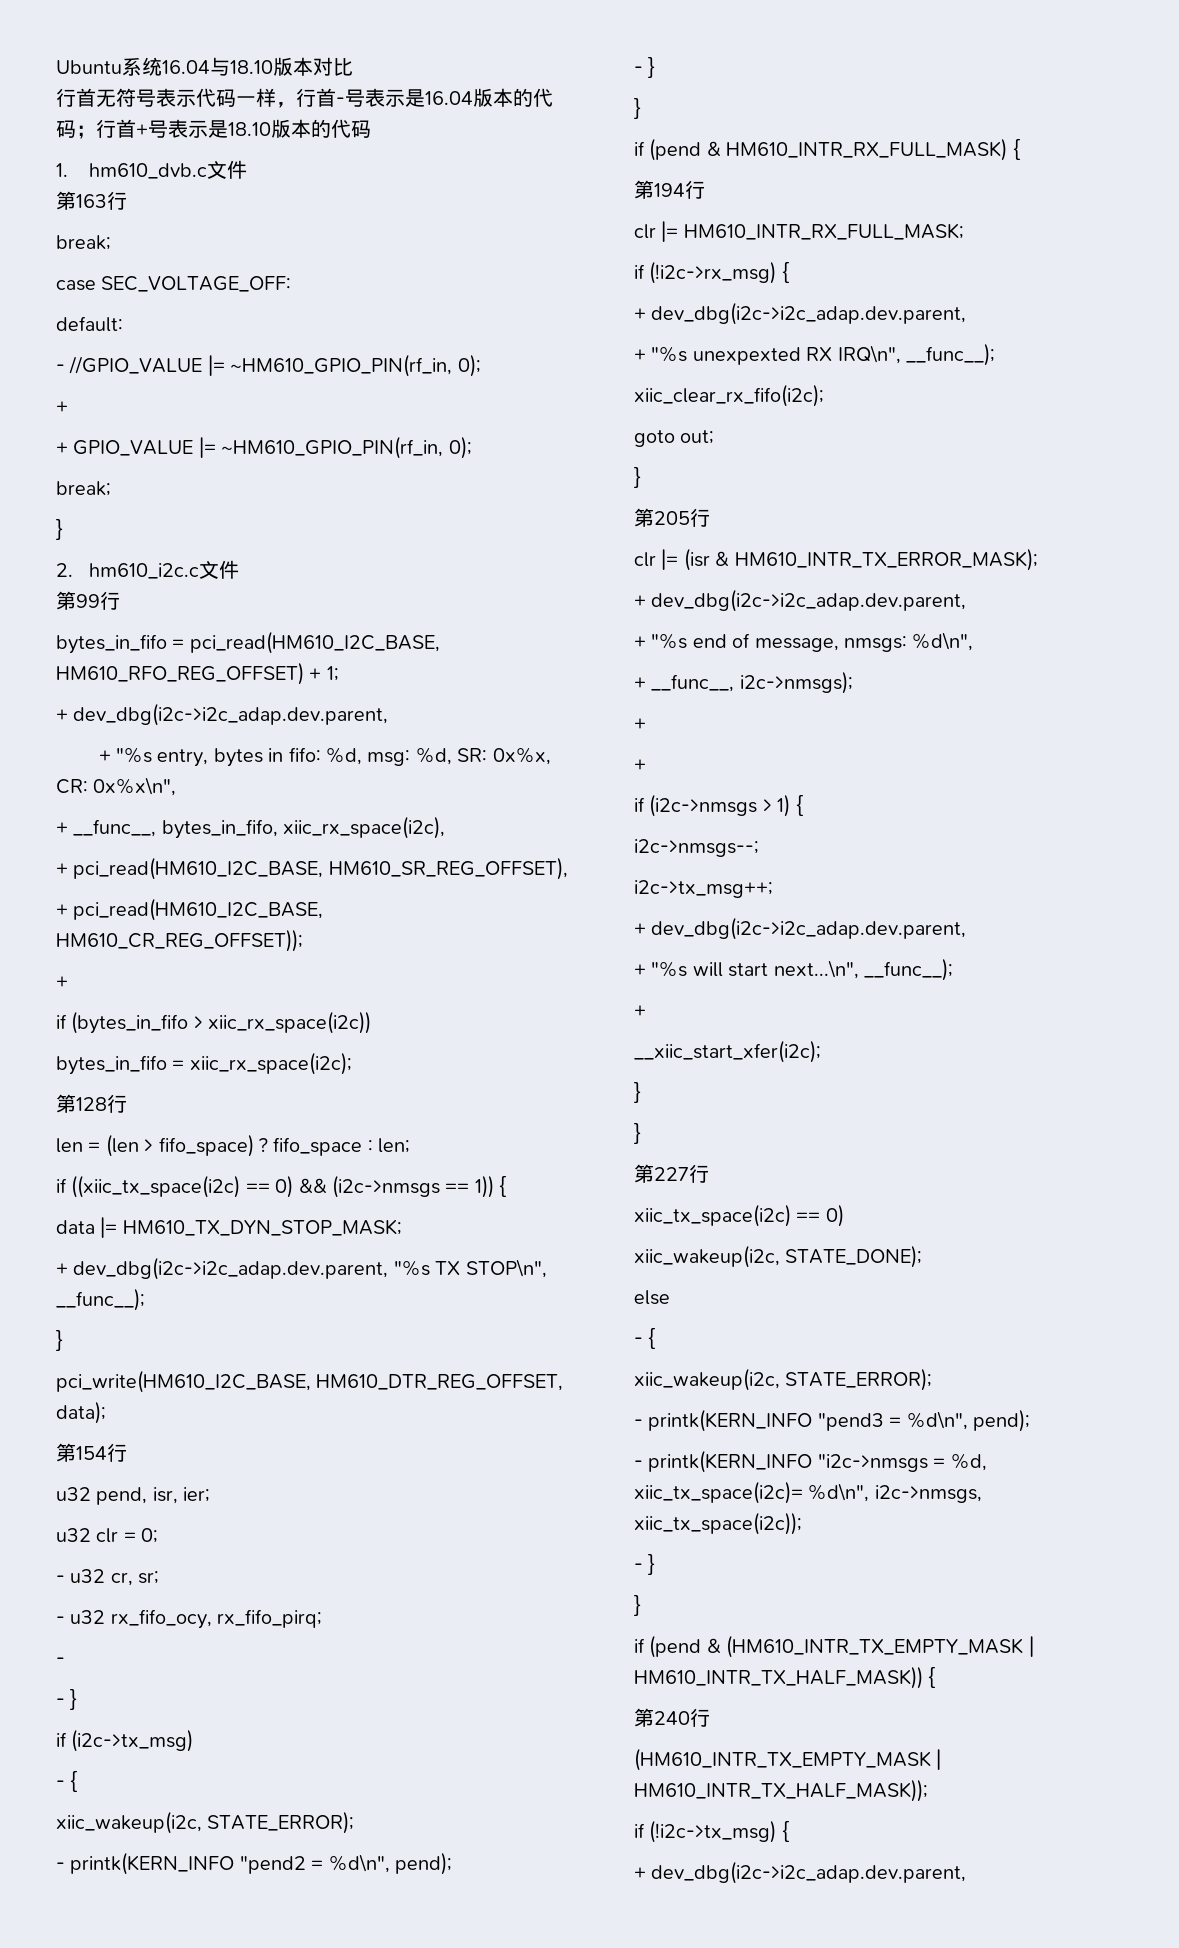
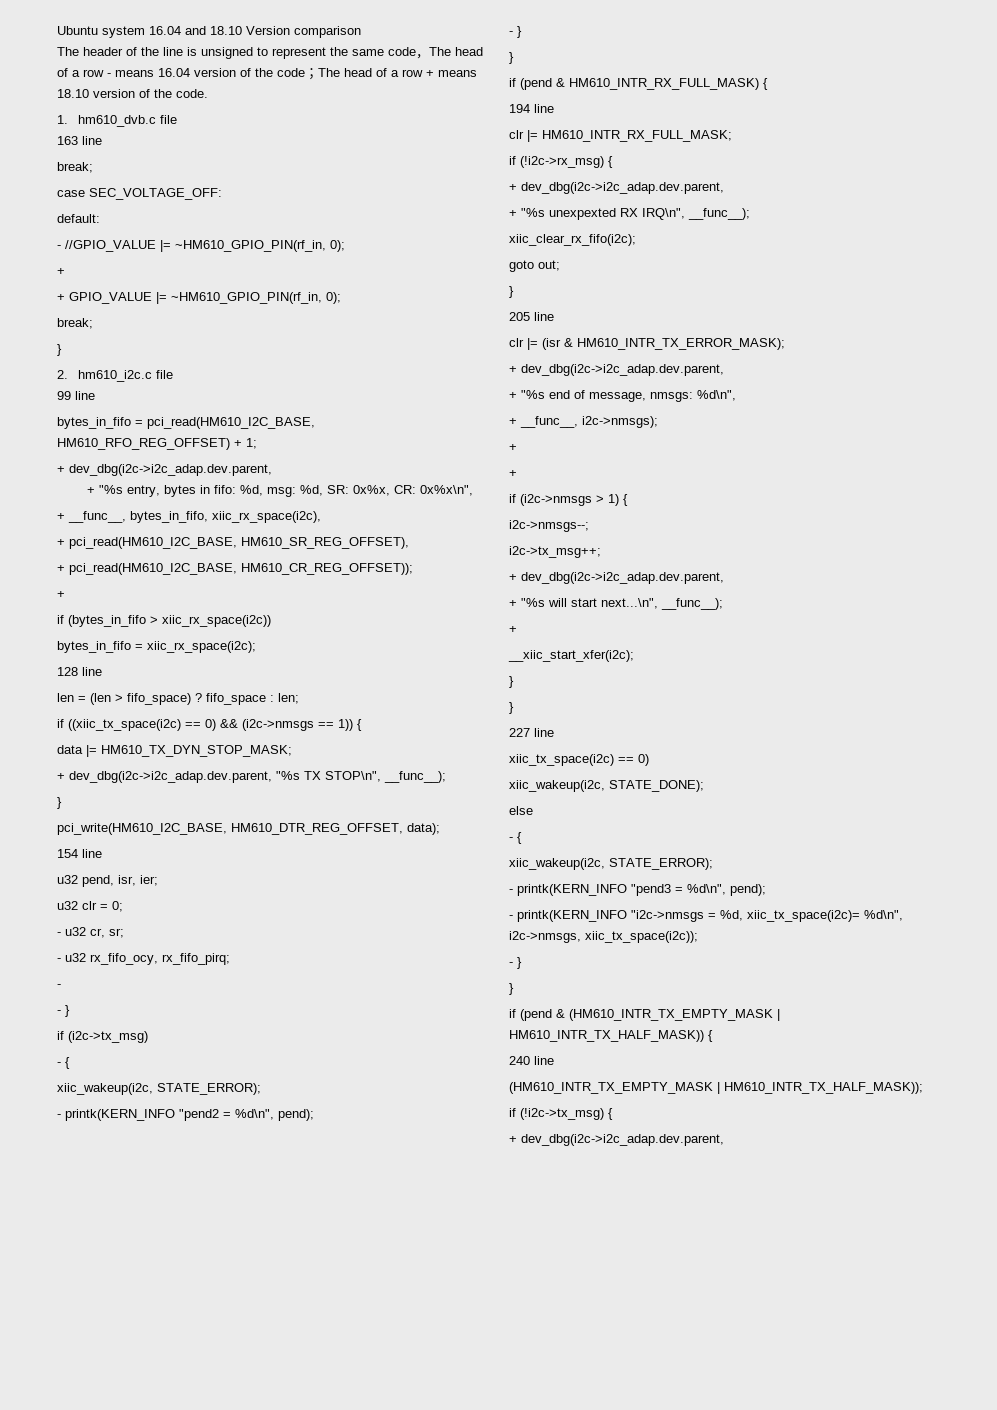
[122,57,353,76] [56,88,553,108] [56,119,371,139] 系统16.04与18.10版本对比 // 行首无符号表示代码一样，行首-号表示是16.04版本的代码；行首+号表示是18.10版本的代码 -> [102,26,361,38] [57,47,483,59] [57,68,477,80] [57,89,208,98] system 16.04 and 18.10 Version comparison // The header of the line is unsigned to represent the same code，The head of a row - means 16.04 version of the code；The head of a row + means 18.10 version of the code.
[206,160,247,179] [56,191,127,210] 文件 // 第163行 -> [159,115,177,124] [57,136,102,145] file // 163 line
[198,560,239,579] [56,591,120,610] 文件 // 第99行 -> [155,370,173,379] [57,391,95,400] file // 99 line
[56,1094,127,1113] 第128行 -> [57,667,102,676] 128 line
[56,1443,127,1462] 第154行 -> [57,849,102,858] 154 line
[634,180,705,199] 第194行 -> [509,104,554,113] 194 line
[634,508,710,527] 第205行 -> [509,312,554,321] 205 line
[634,1164,709,1183] 第227行 -> [509,728,554,737] 227 line
[634,1708,710,1727] 第240行 -> [509,1056,554,1065] 240 line

